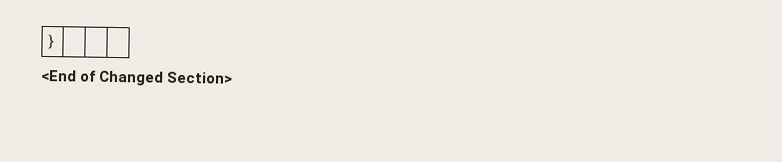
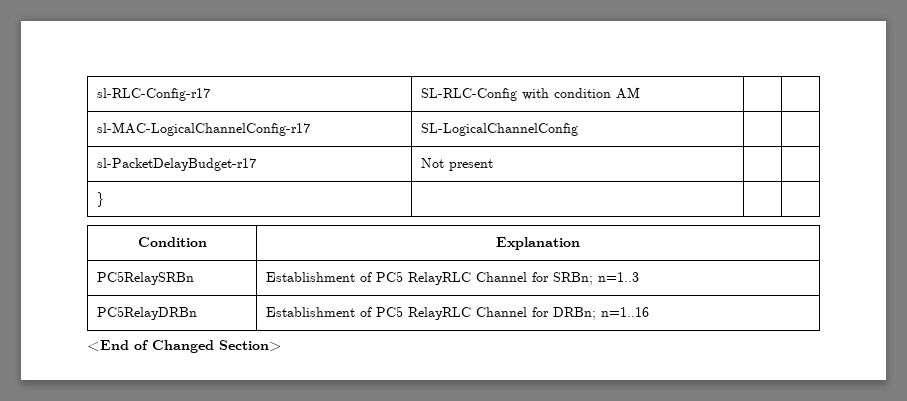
[48,34,55,50] } | | | -> [97,88,211,101] [421,87,641,101] [97,122,311,136] [421,123,579,136] [97,158,257,171] [421,158,494,171] [97,192,105,207] [137,237,207,247] [496,237,580,250] [97,271,195,285] [266,271,640,285] [97,306,198,320] [266,306,650,320] sl-RLC-Config-r17 | SL-RLC-Config with condition AM | | // sl-MAC-LogicalChannelConfig-r17 | SL-LogicalChannelConfig | | // sl-PacketDelayBudget-r17 | Not present | | // } | | | // Condition | Explanation // PC5RelaySRBn | Establishment of PC5 RelayRLC Channel for SRBn; n=1..3 // PC5RelayDRBn | Establishment of PC5 RelayRLC Channel for DRBn; n=1..16

